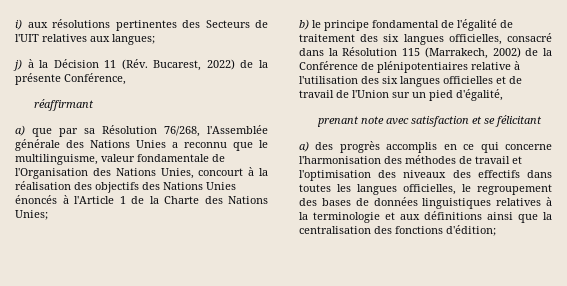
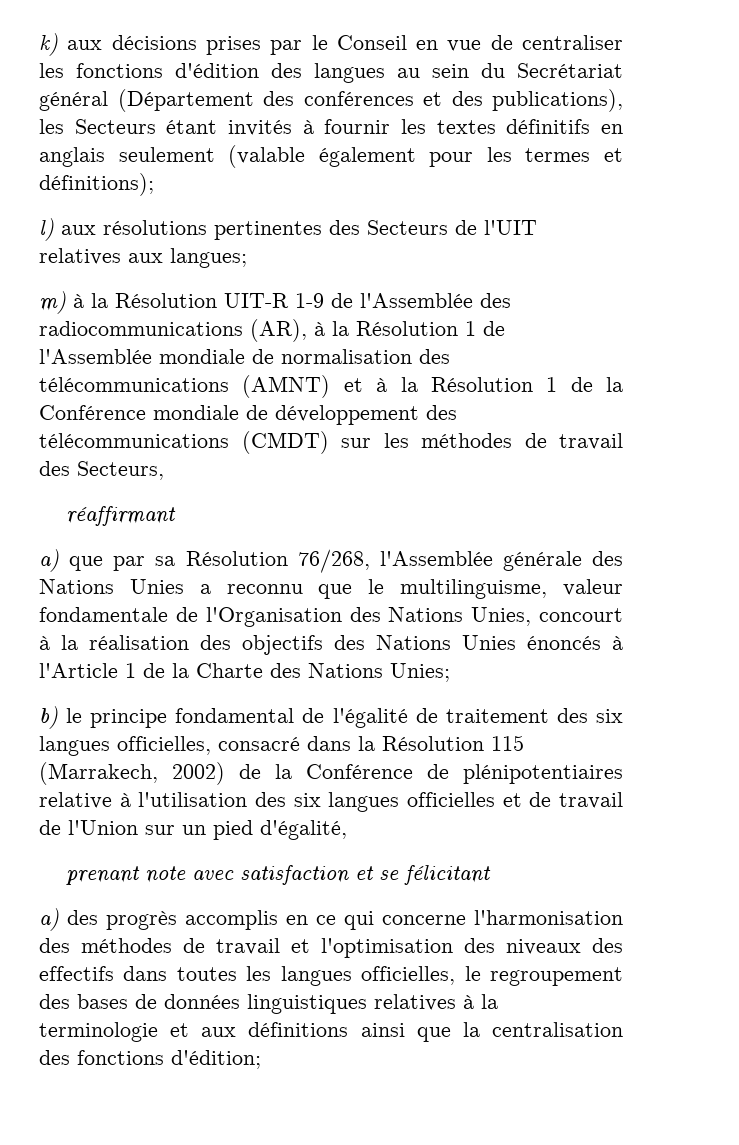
[15,19,22,30] i) -> [39,33,624,56] [39,63,623,83] [39,89,623,112] [39,119,623,136] [39,145,623,168] [39,173,154,196] [39,218,54,241] k) aux décisions prises par le Conseil en vue de centraliser les fonctions d'édition des langues au sein du Secrétariat général (Département des conférences et des publications), les Secteurs étant invités à fournir les textes définitifs en anglais seulement (valable également pour les termes et définitions); // l)
[13,59,268,71] [15,73,126,85] j) à la Décision 11 (Rév. Bucarest, 2022) de la présente Conférence, -> [39,291,511,314] [39,319,505,342] [39,349,450,364] [39,375,623,398] [39,405,457,425] [39,431,623,454] [39,461,164,480] m) à la Résolution UIT-R 1-9 de l'Assemblée des radiocommunications (AR), à la Résolution 1 de l'Assemblée mondiale de normalisation des télécommunications (AMNT) et à la Résolution 1 de la Conférence mondiale de développement des télécommunications (CMDT) sur les méthodes de travail des Secteurs,

